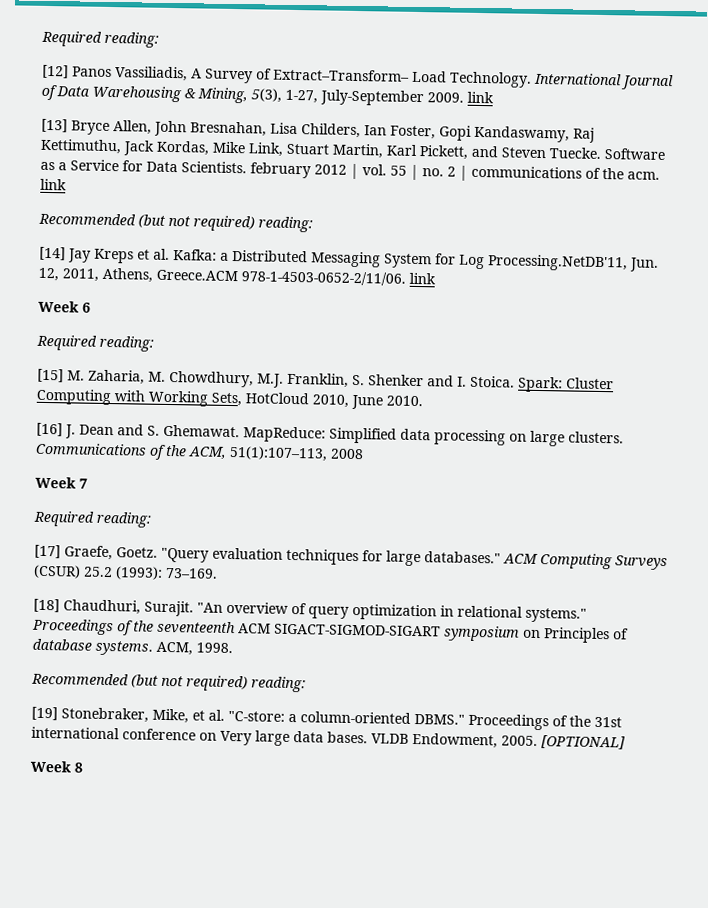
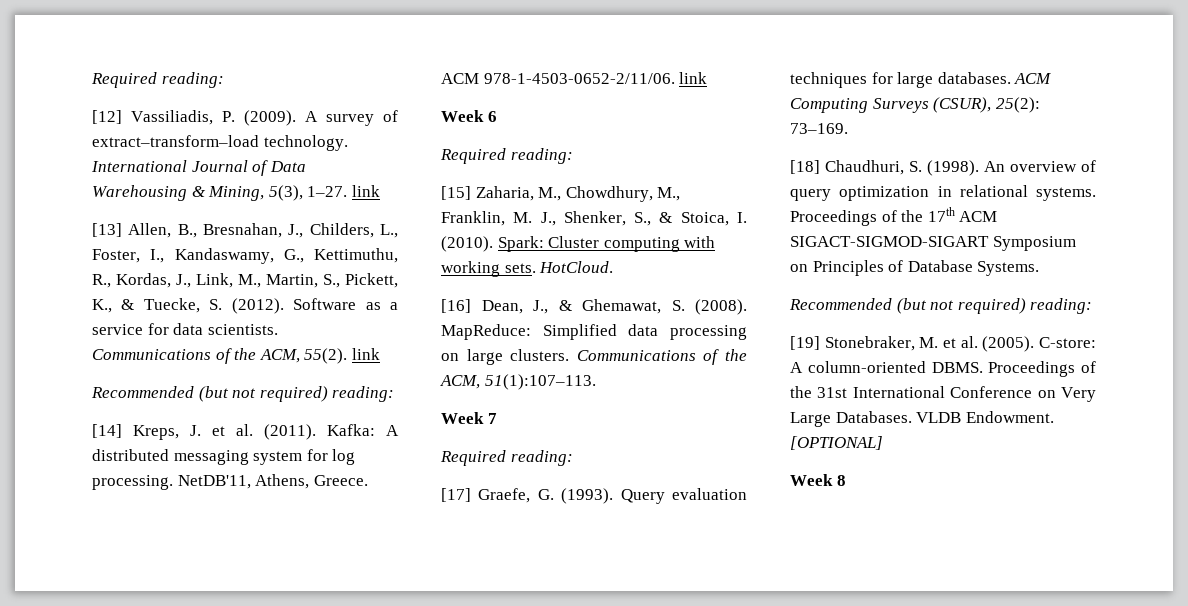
[72,66,532,88] Panos Vassiliadis, A Survey of Extract–Transform– Load Technology. -> [131,110,398,126] [92,135,348,151] Vassiliadis, P. (2009). A survey of extract–transform–load technology.
[285,89,464,107] 1-27, July-September 2009. -> [307,186,348,197] 1–27.
[71,120,595,143] [40,138,665,161] [40,159,660,181] Bryce Allen, John Bresnahan, Lisa Childers, Ian Foster, Gopi Kandaswamy, Raj Kettimuthu, Jack Kordas, Mike Link, Stuart Martin, Karl Pickett, and Steven Tuecke. Software as a Service for Data Scientists. february 2012 | vol. 55 | no. 2 | communications of the acm. -> [128,223,398,238] [92,248,398,264] [92,273,398,288] [92,298,398,314] [92,323,278,335] [92,348,348,364] Allen, B., Bresnahan, J., Childers, L., Foster, I., Kandaswamy, G., Kettimuthu, R., Kordas, J., Link, M., Martin, S., Pickett, K., & Tuecke, S. (2012). Software as a service for data scientists. Communications of the ACM, 55(2).
[68,248,659,272] [38,267,238,283] Jay Kreps et al. Kafka: a Distributed Messaging System for Log Processing.NetDB'11, Jun. 12, 2011, Athens, Greece.ACM -> [133,424,399,440] [92,449,356,465] [92,474,368,490] [441,73,479,84] Kreps, J. et al. (2011). Kafka: A distributed messaging system for log processing. NetDB'11, Athens, Greece. ACM
[67,369,614,393] [36,388,423,410] [36,422,240,439] M. Zaharia, M. Chowdhury, M.J. Franklin, S. Shenker and I. Stoica. Spark: Cluster Computing with Working Sets, HotCloud 2010, June 2010. // [16] J. Dean and S. Ghemawat. -> [475,186,681,202] [441,211,747,226] [441,236,716,252] [441,261,614,277] [441,299,747,315] Zaharia, M., Chowdhury, M., Franklin, M. J., Shenker, S., & Stoica, I. (2010). Spark: Cluster computing with working sets. HotCloud. // [16] Dean, J., & Ghemawat, S. (2008).
[229,445,364,462] 51(1):107–113, 2008 -> [484,374,596,390] 51(1):107–113.
[116,547,209,563] Goetz. "Query -> [537,488,665,504] G. (1993). Query
[424,551,501,564] databases." -> [937,72,1011,84] databases.
[33,564,163,580] (CSUR) 25.2 (1993): -> [933,97,1040,113] (CSUR), 25(2):
[144,600,223,617] Surajit. "An -> [909,160,1005,176] S. (1998). An
[525,607,587,623] [32,618,236,636] systems." Proceedings of the seventeenth -> [1036,187,1096,201] [790,207,955,226] systems. Proceedings of the 17th
[443,625,520,642] symposium -> [992,236,1076,251] Symposium
[32,638,233,656] database systems. ACM, 1998. -> [907,260,1040,276] Database Systems.
[152,708,622,731] [31,726,538,749] Mike, et al. "C-store: a column-oriented DBMS." Proceedings of the 31st international conference on Very large data bases. VLDB Endowment, 2005. -> [919,336,1096,352] [790,361,1096,377] [790,386,1096,402] [790,411,1054,427] M. et al. (2005). C-store: A column-oriented DBMS. Proceedings of the 31st International Conference on Very Large Databases. VLDB Endowment.

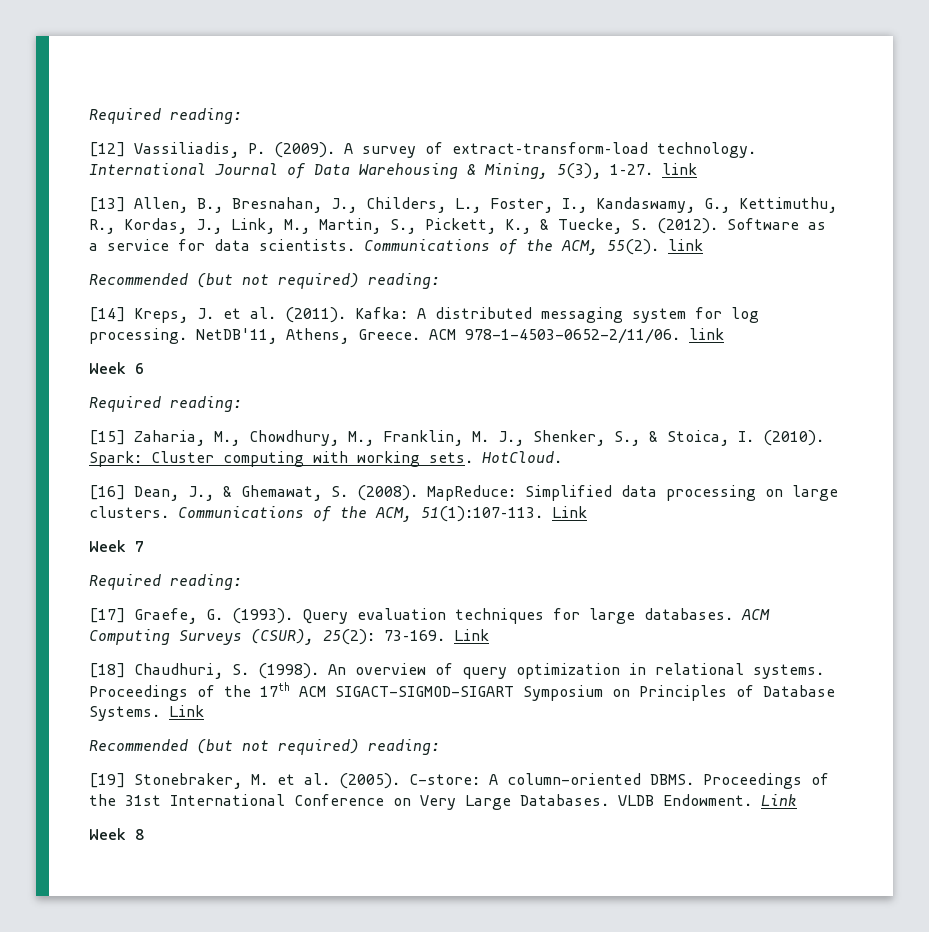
(596, 382) none -> [552,506,587,518] Link
(848, 128) none -> [454,629,489,641] Link
(1040, 268) none -> [169,705,204,717] Link
[790,436,883,450] [OPTIONAL] -> [761,794,797,806] Link

